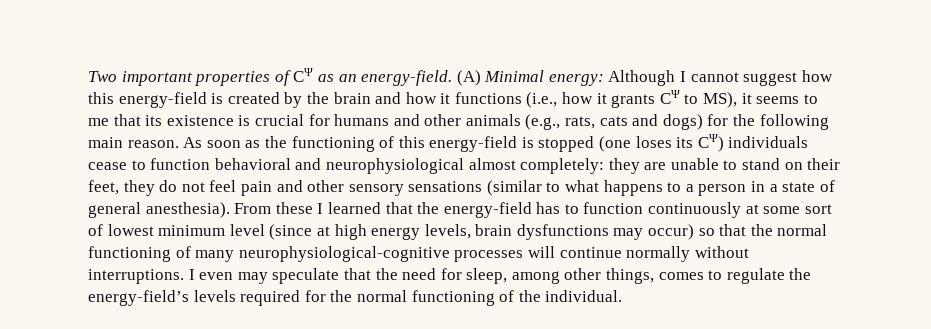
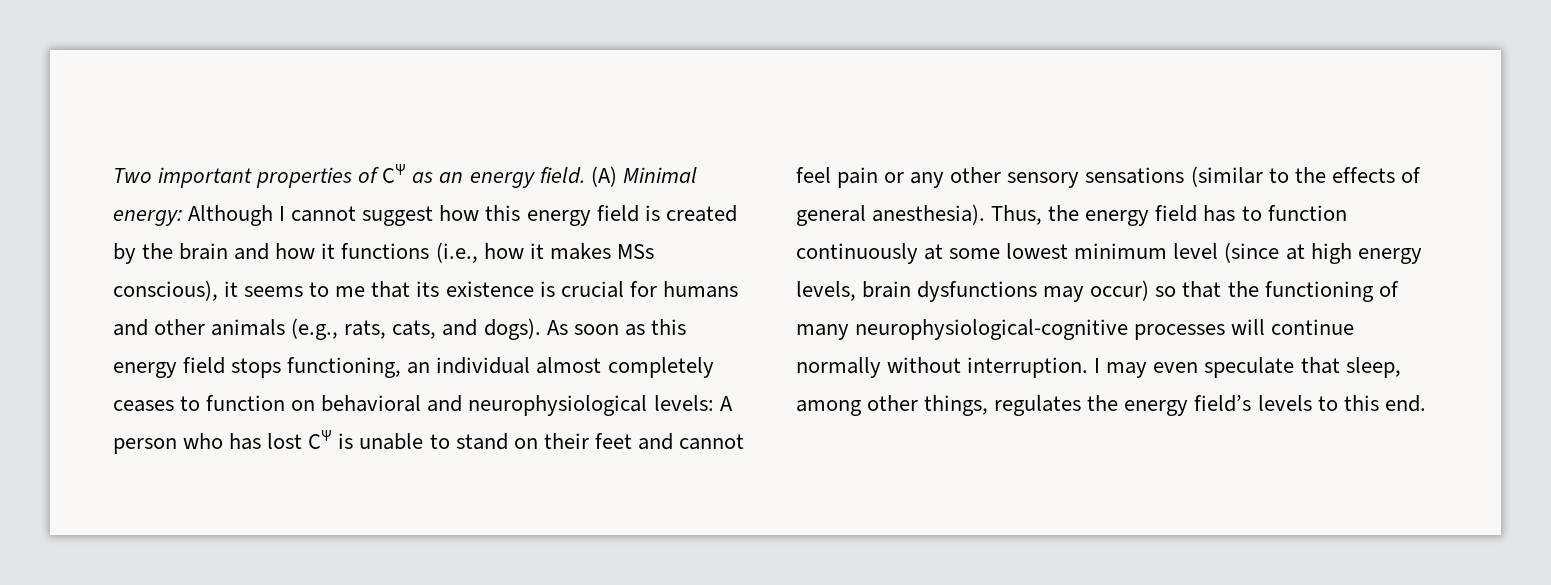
[361,70,453,86] energy-field. -> [469,167,585,188] energy field.
[118,92,207,108] energy-field -> [526,205,639,226] energy field
[611,90,738,108] grants CΨ to MS), -> [549,243,654,260] [113,280,218,301] makes MSs conscious),
[599,114,829,130] [88,134,809,152] [88,158,211,170] cats and dogs) for the following main reason. As soon as the functioning of this energy-field is stopped (one loses its CΨ) individuals cease to function -> [392,318,686,340] [113,357,714,378] [113,395,316,412] cats, and dogs). As soon as this energy field stops functioning, an individual almost completely ceases to function on
[468,158,667,174] almost completely: they are -> [653,395,733,411] [113,430,354,454] levels: A person who has lost CΨ is
[88,180,303,196] feet, they do not feel pain and -> [594,433,744,450] [796,167,945,188] feet and cannot feel pain or any
[565,180,835,196] [88,202,532,218] what happens to a person in a state of general anesthesia). From these I learned that the energy-field -> [1294,167,1421,183] [796,204,1198,226] the effects of general anesthesia). Thus, the energy field
[804,204,832,214] [88,224,103,236] sort of -> (1001, 253) none
[777,224,828,236] normal -> (1259, 289) none
[88,268,812,284] [88,290,623,306] interruptions. I even may speculate that the need for sleep, among other things, comes to regulate the energy-field’s levels required for the normal functioning of the individual. -> [967,357,1401,378] [796,395,1426,416] interruption. I may even speculate that sleep, among other things, regulates the energy field’s levels to this end.

